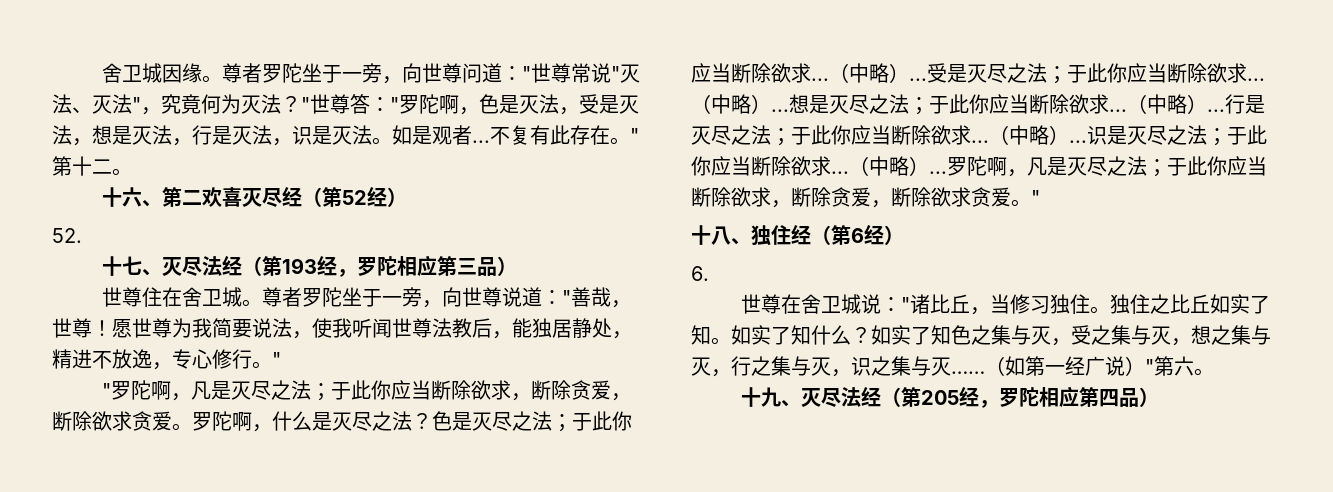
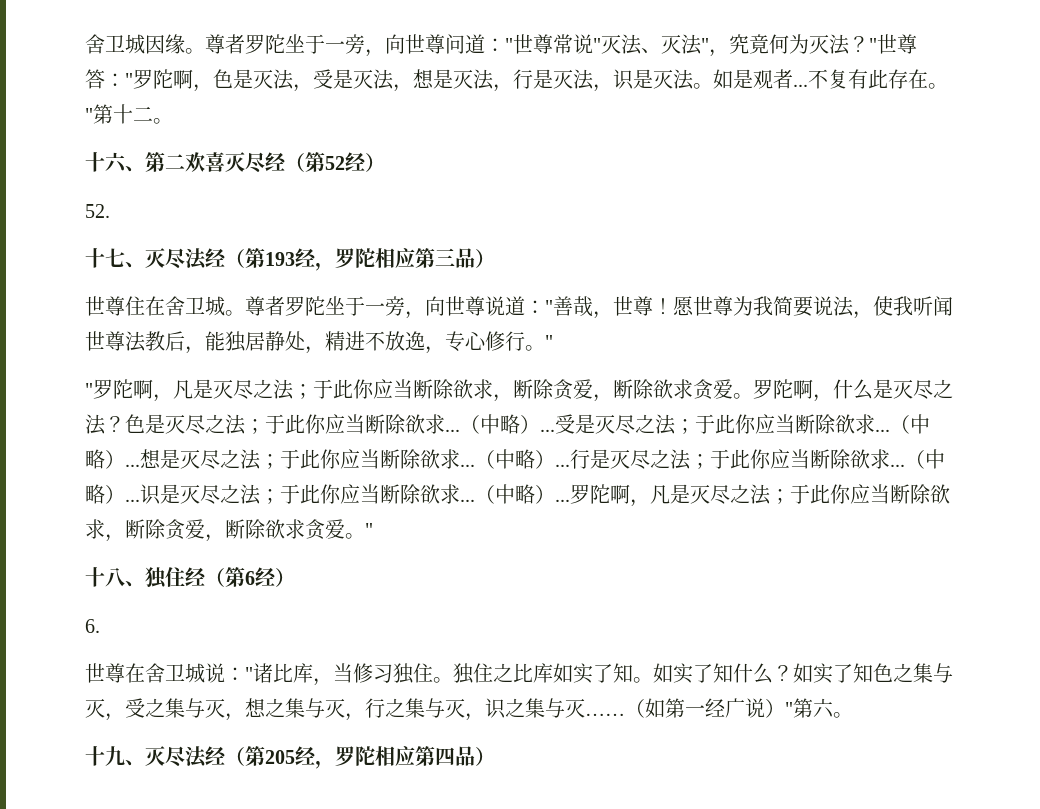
[949,294,970,313] 丘 -> [293,663,313,683] 库
[1189,294,1210,313] 丘 -> [533,663,553,683] 库

